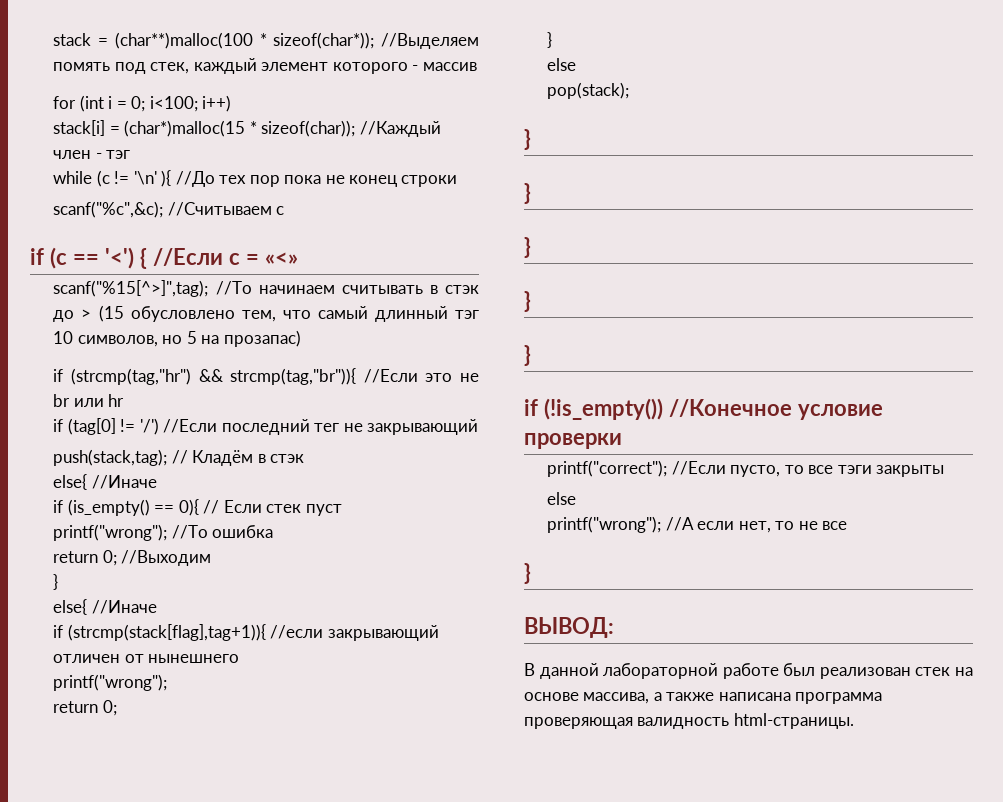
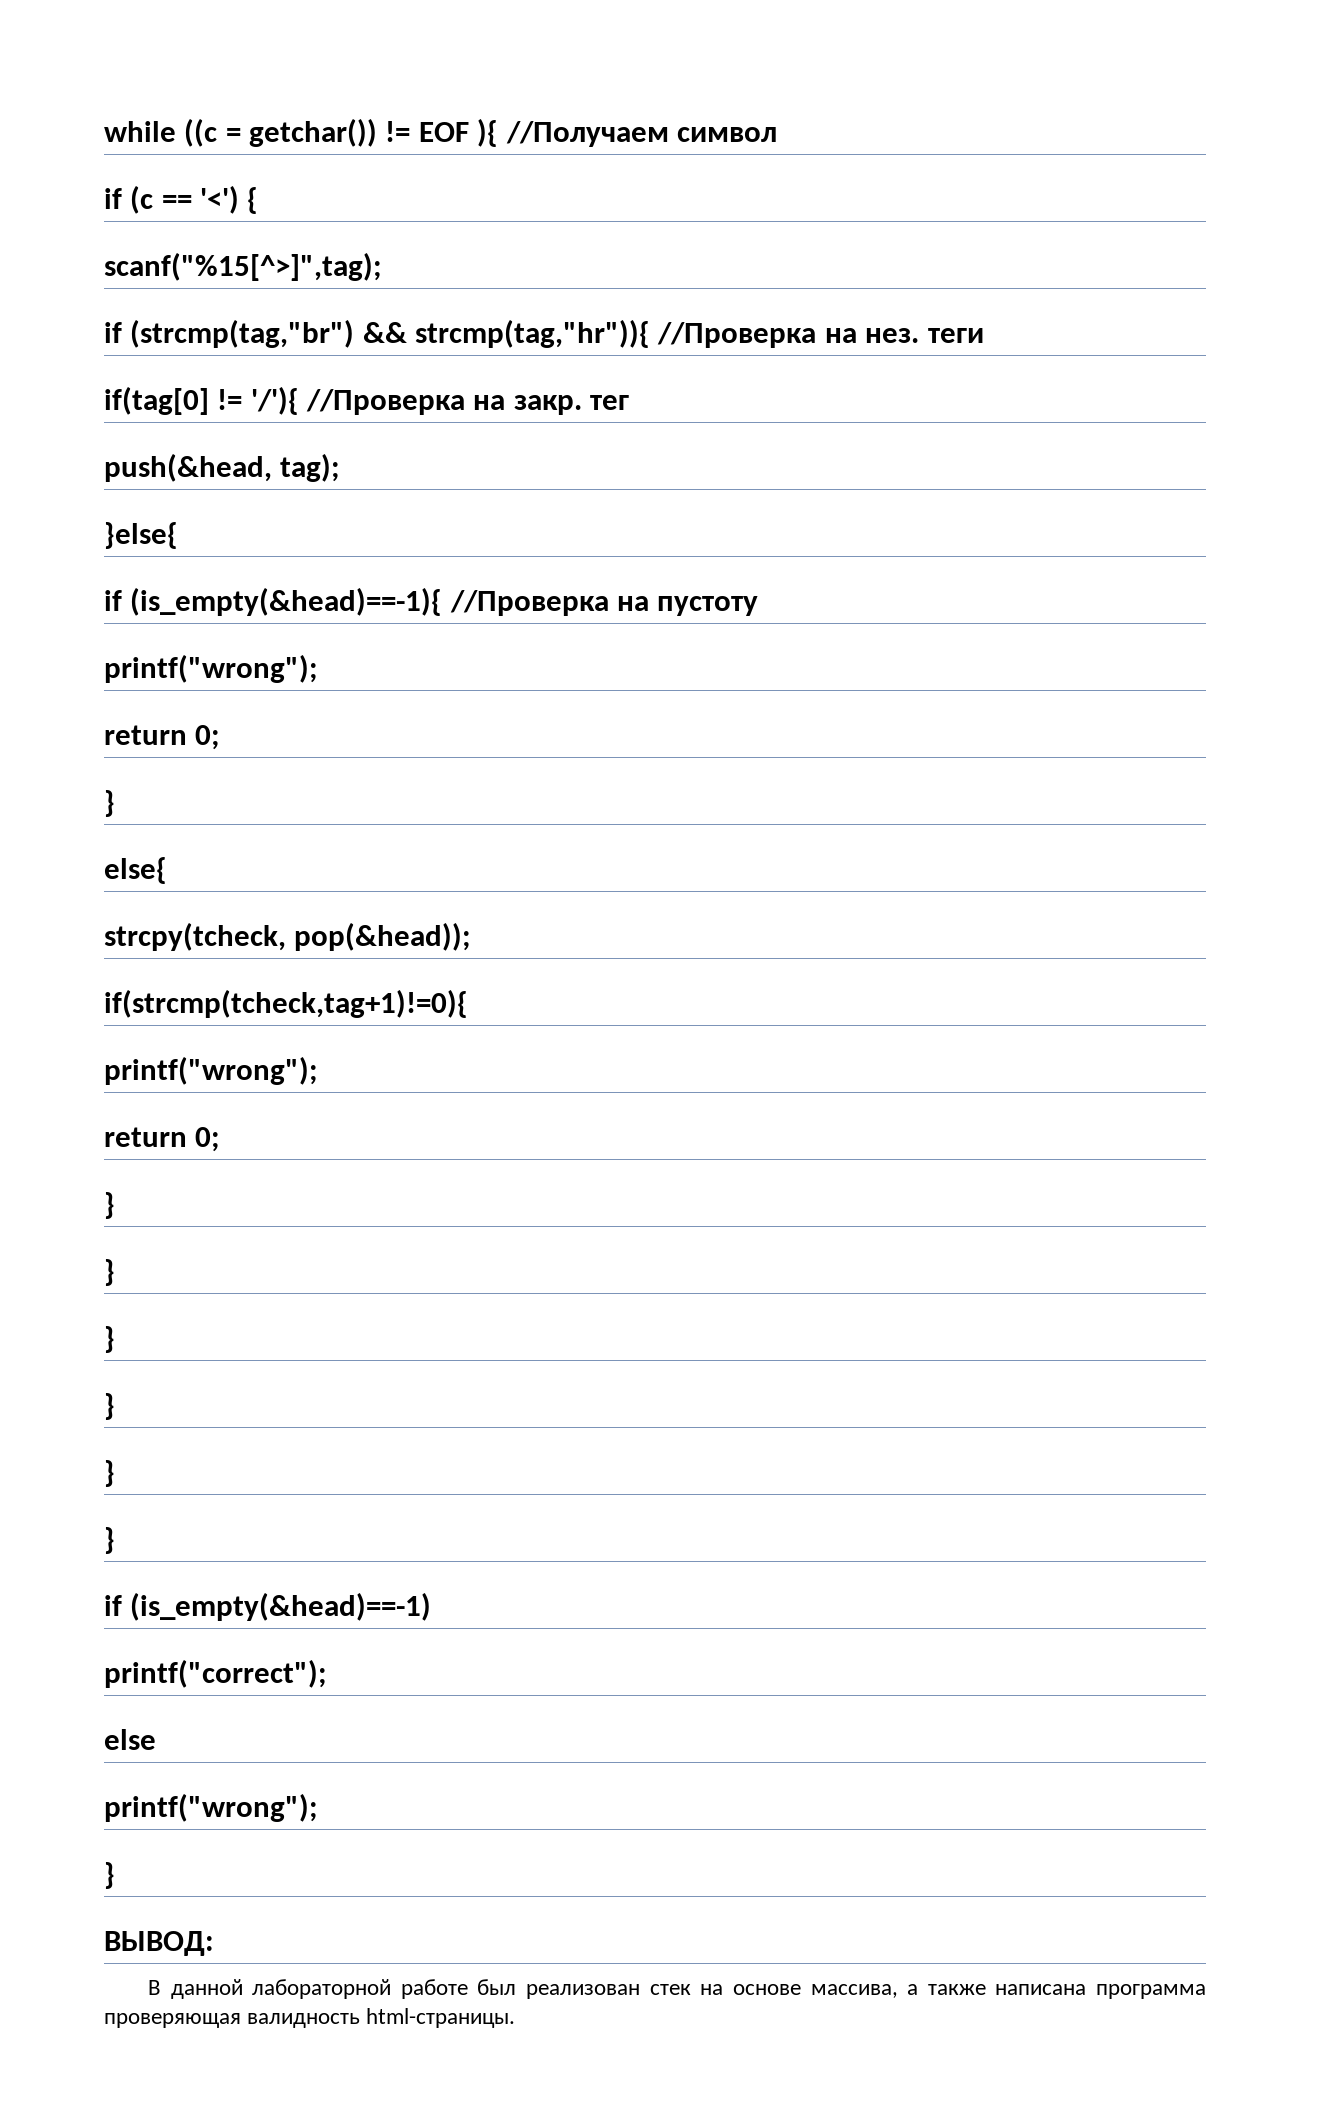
[53,32,479,49] [53,58,477,74] [53,95,232,112] [53,120,441,137] [53,150,131,159] [53,170,458,187] [53,201,285,218] stack = (char**)malloc(100 * sizeof(char*)); //Выделяем помять под стек, каждый элемент которого - массив // for (int i = 0; i<100; i++) // stack[i] = (char*)malloc(15 * sizeof(char)); //Каждый член - тэг // while (c != '\n' ){ //До тех пор пока не конец строки // scanf("%c",&c); //Считываем c -> [104,118,777,147] while ((c = getchar()) != EOF ){ //Получаем символ
[152,248,298,266] [53,280,479,297] [53,305,479,322] [53,330,301,347] [53,368,480,385] [53,394,125,407] [53,418,479,435] [53,449,305,466] [53,474,157,490] [53,499,342,516] [53,524,274,541] [53,550,212,566] [53,574,59,590] [53,599,157,615] [53,624,439,641] [53,654,240,663] [53,674,168,691] [53,700,117,716] [547,32,553,48] [547,58,577,71] [547,82,630,99] //Если с = «<» // scanf("%15[^>]",tag); //То начинаем считывать в стэк до > (15 обусловлено тем, что самый длинный тэг 10 символов, но 5 на прозапас) // if (strcmp(tag,"hr") && strcmp(tag,"br")){ //Если это не br или hr // if (tag[0] != '/') //Если последний тег не закрывающий // push(stack,tag); // Кладём в стэк // else{ //Иначе // if (is_empty() == 0){ // Если стек пуст // printf("wrong"); //То ошибка // return 0; //Выходим // } // else{ //Иначе // if (strcmp(stack[flag],tag+1)){ //если закрывающий отличен от нынешнего // printf("wrong"); // return 0; // } // else // pop(stack); -> [104,252,382,281] [104,319,984,348] [104,386,630,415] [104,453,341,482] [104,522,178,549] [104,587,759,616] [104,654,318,683] [104,725,221,750] [104,790,115,817] [104,857,167,884] [104,922,472,951] [104,989,468,1018] [104,1056,318,1085] [104,1127,221,1152] [104,1192,115,1219] // scanf("%15[^>]",tag); // if (strcmp(tag,"br") && strcmp(tag,"hr")){ //Проверка на нез. теги // if(tag[0] != '/'){ //Проверка на закр. тег // push(&head, tag); // }else{ // if (is_empty(&head)==-1){ //Проверка на пустоту // printf("wrong"); // return 0; // } // else{ // strcpy(tcheck, pop(&head)); // if(strcmp(tcheck,tag+1)!=0){ // printf("wrong"); // return 0; // }
[543,398,883,420] [524,433,622,449] [547,460,945,477] [547,492,577,505] [547,516,848,533] (!is_empty()) //Конечное условие проверки // printf("correct"); //Если пусто, то все тэги закрыты // else // printf("wrong"); //А если нет, то не все -> [130,1592,432,1621] [104,1659,327,1688] [104,1729,156,1750] [104,1793,318,1822] (is_empty(&head)==-1) // printf("correct"); // else // printf("wrong");

